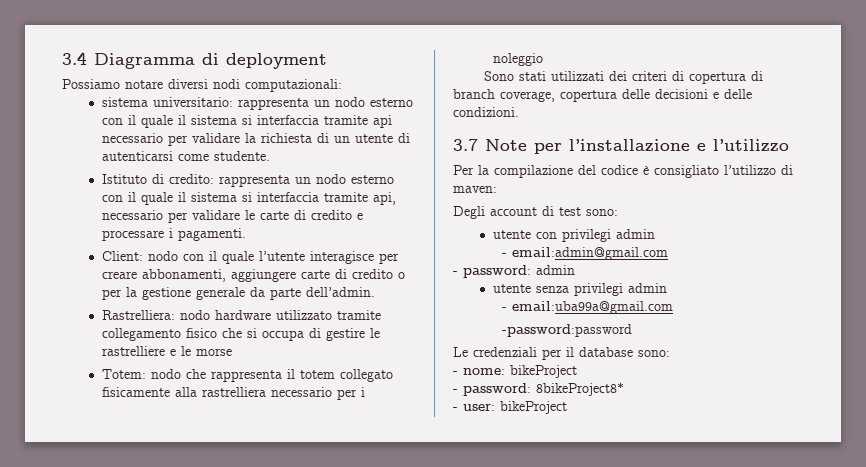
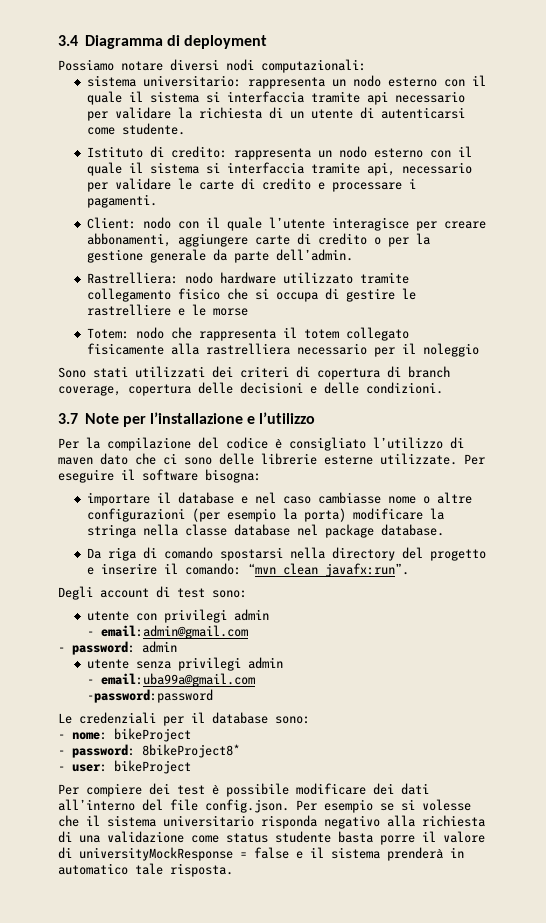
[360,387,365,397] i -> [401,343,416,354] il
[453,186,497,193] maven: -> [58,453,485,465] [58,469,261,483] [86,492,472,506] [86,508,444,522] [86,524,444,538] [86,547,486,561] [86,563,409,577] maven dato che ci sono delle librerie esterne utilizzate. Per eseguire il software bisogna: // importare il database e nel caso cambiasse nome o altre configurazioni (per esempio la porta) modificare la stringa nella classe database nel package database. // Da riga di comando spostarsi nella directory del progetto e inserire il comando: “mvn clean javafx:run”.
(567, 407) none -> [58,783,429,797] [58,799,471,813] [58,815,485,829] [58,831,485,845] [58,847,464,861] [58,863,233,877] // Per compiere dei test è possibile modificare dei dati all’interno del file config.json. Per esempio se si volesse che il sistema universitario risponda negativo alla richiesta di una validazione come status studente basta porre il valore di universityMockResponse = false e il sistema prenderà in automatico tale risposta.

